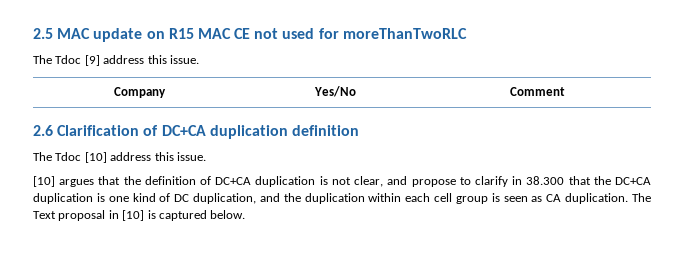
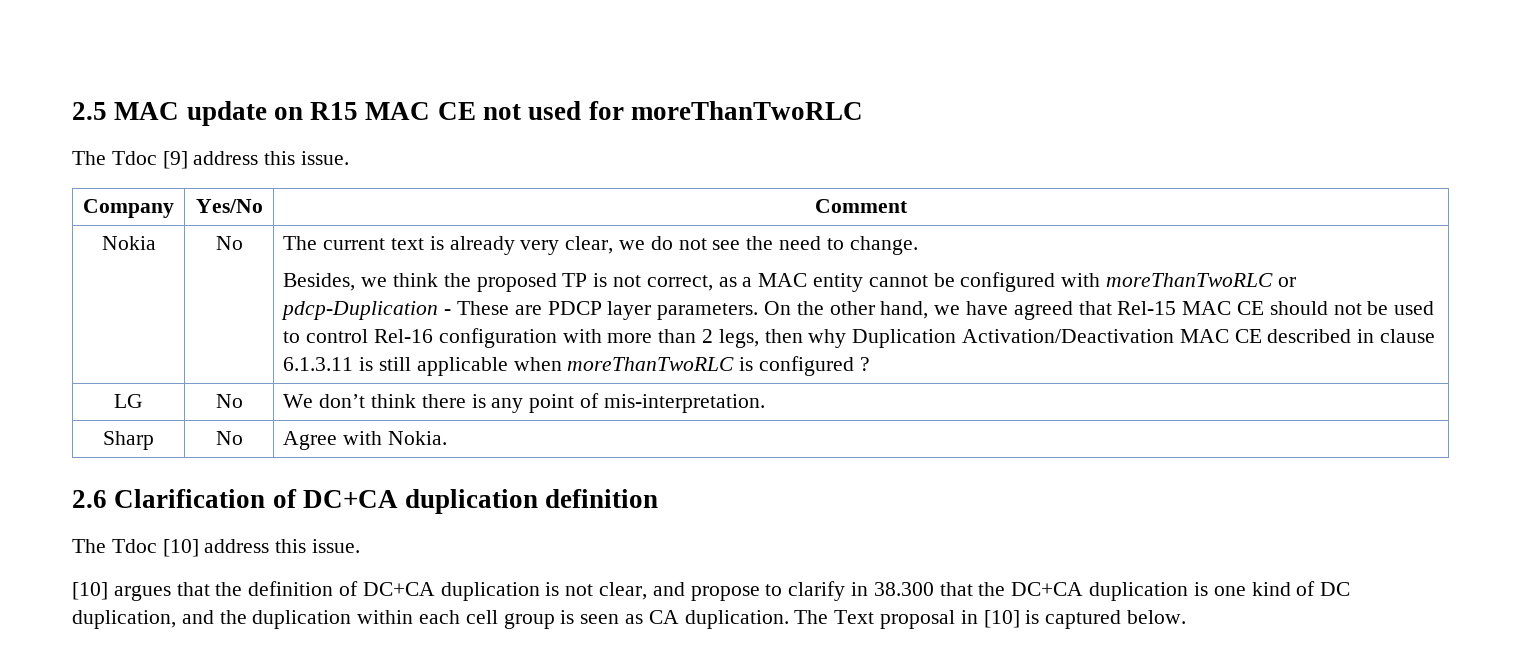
(565, 91) none -> [101,236,156,250] [215,236,243,250] [283,236,918,255] [283,272,1296,292] [281,301,1435,320] [283,328,1436,348] [283,356,870,376] [114,394,143,408] [215,394,243,408] [283,393,765,413] [103,431,154,450] [215,431,243,445] [283,431,447,450] // Nokia | No | The current text is already very clear, we do not see the need to change. // Besides, we think the proposed TP is not correct, as a MAC entity cannot be configured with moreThanTwoRLC or pdcp-Duplication - These are PDCP layer parameters. On the other hand, we have agreed that Rel-15 MAC CE should not be used to control Rel-16 configuration with more than 2 legs, then why Duplication Activation/Deactivation MAC CE described in clause 6.1.3.11 is still applicable when moreThanTwoRLC is configured ? // LG | No | We don’t think there is any point of mis-interpretation. // Sharp | No | Agree with Nokia.

